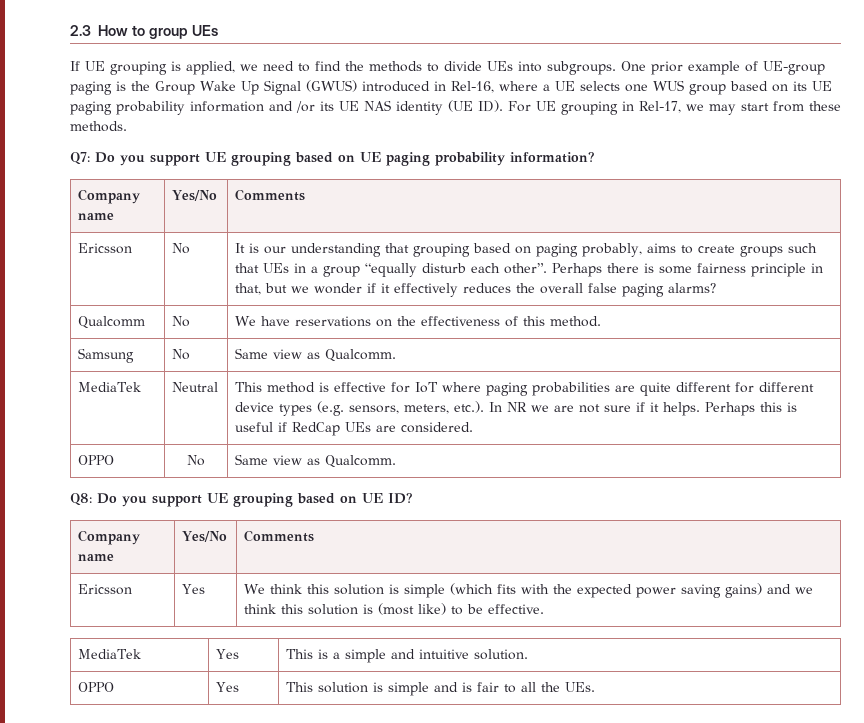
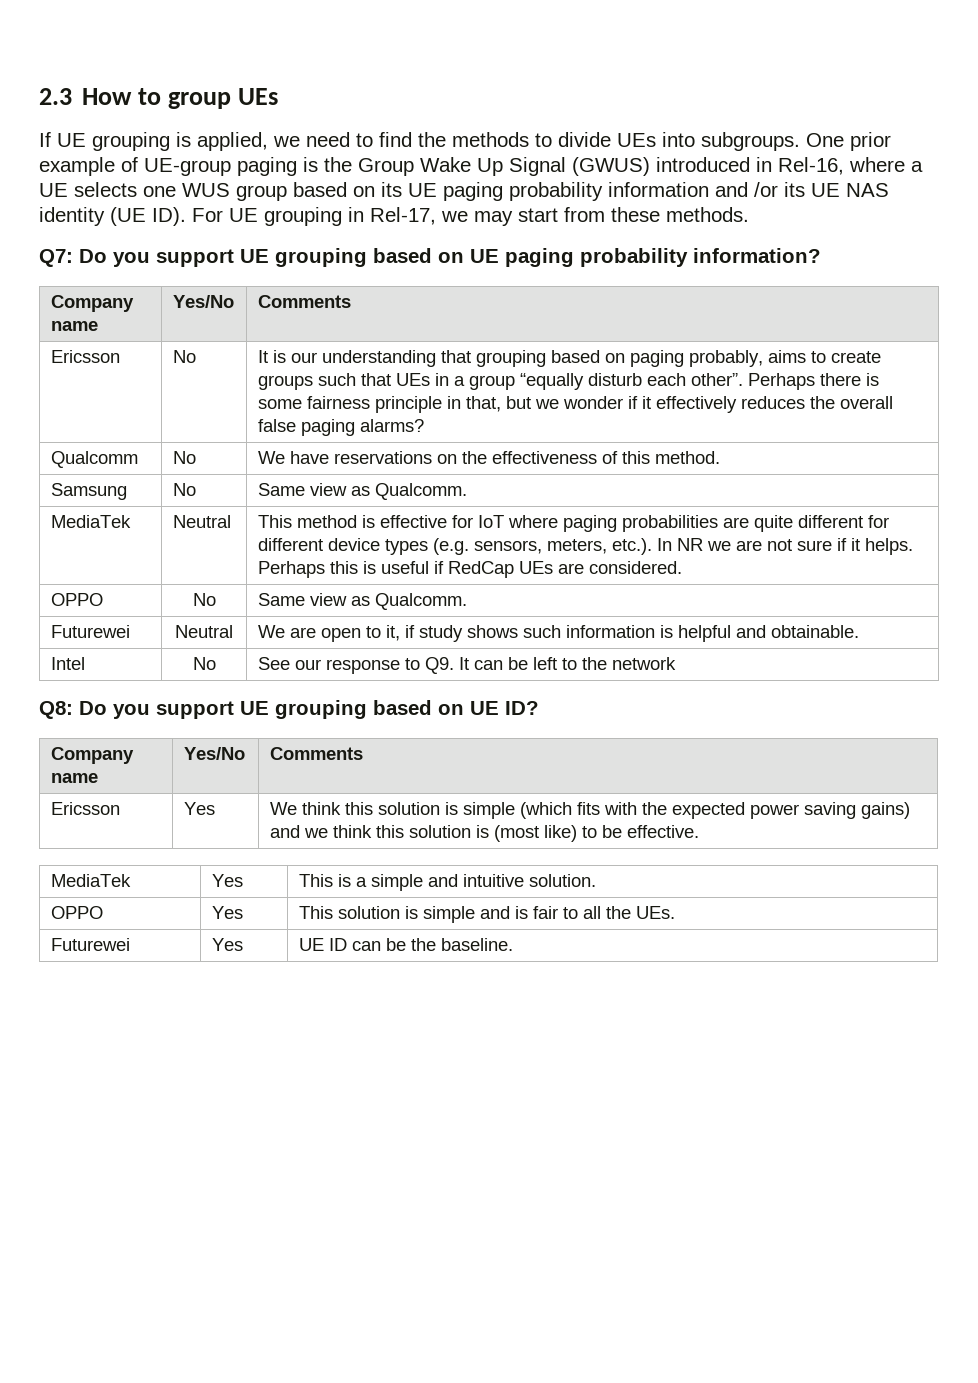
(397, 461) none -> [50,625,130,638] [175,625,233,638] [257,625,859,642] [50,657,85,670] [192,657,216,670] [257,657,676,674] // Futurewei | Neutral | We are open to it, if study shows such information is helpful and obtainable. // Intel | No | See our response to Q9. It can be left to the network
(596, 687) none -> [50,938,130,951] [211,938,243,951] [298,938,513,951] // Futurewei | Yes | UE ID can be the baseline.

